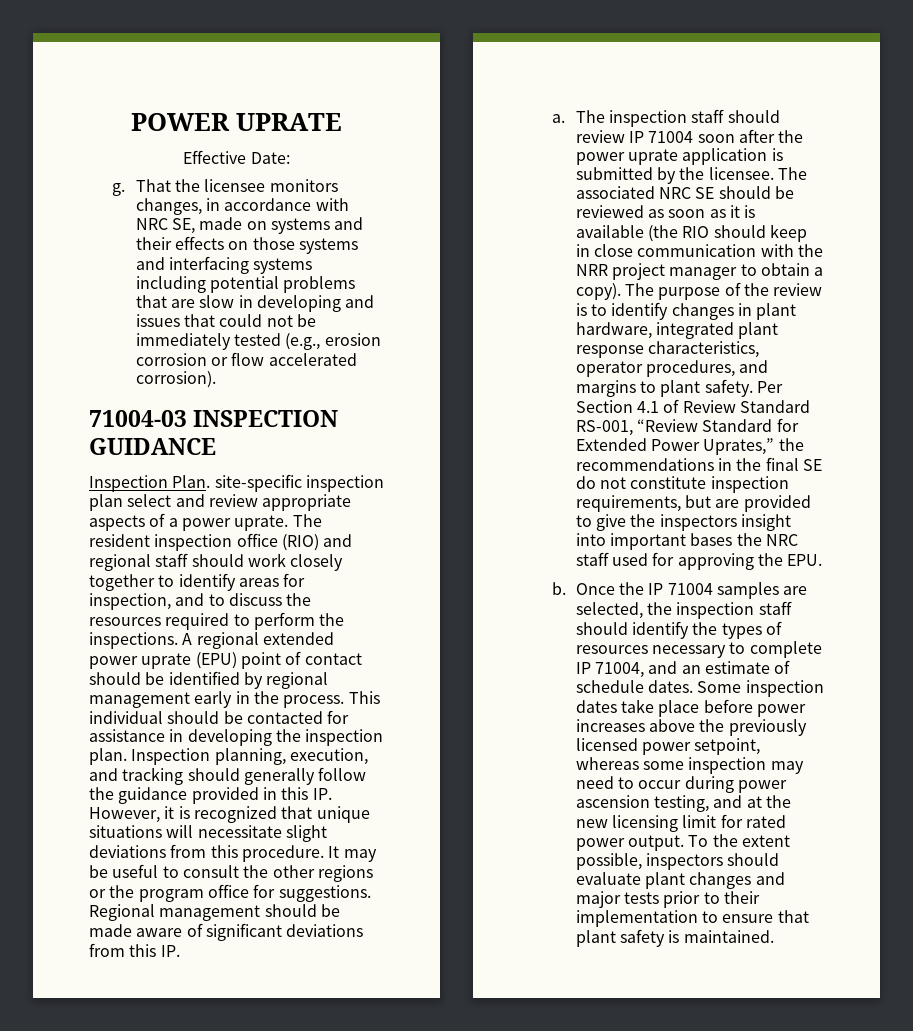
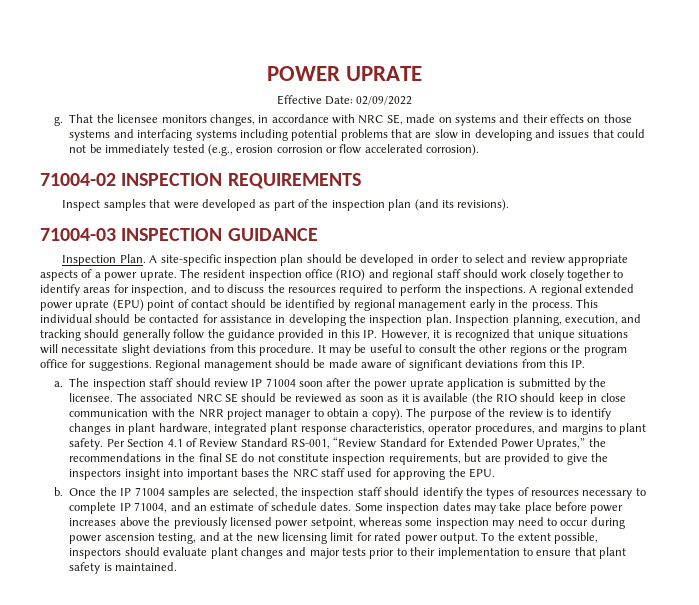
(290, 158) none -> [356,96,413,105] 02/09/2022
(216, 379) none -> [40,173,361,189] [62,199,510,211] // 71004-02 INSPECTION REQUIREMENTS // Inspect samples that were developed as part of the inspection plan (and its revisions).
(211, 481) none -> [149,255,158,263] A
(123, 502) none -> [306,254,472,266] should be developed in order to
(617, 706) none -> [473,505,496,514] may

